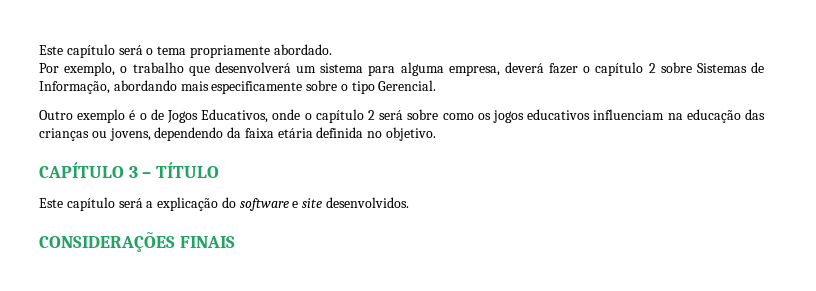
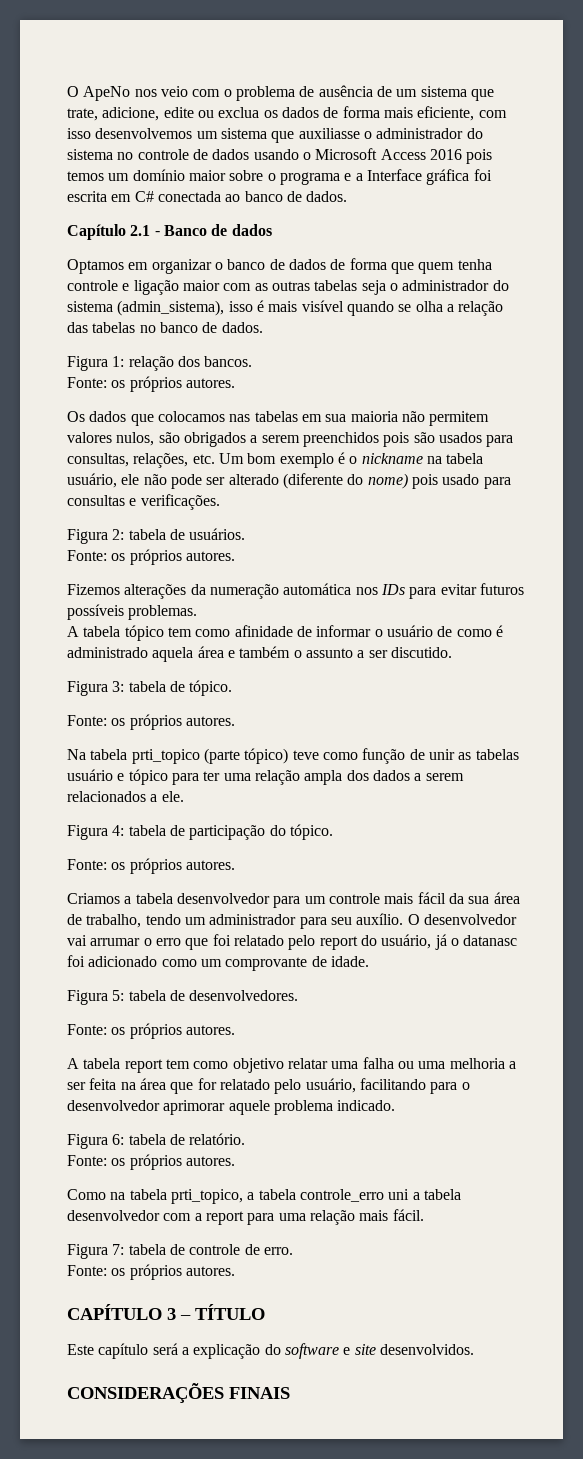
[39,44,332,58] [39,62,764,76] [39,80,437,94] [39,109,765,123] [39,127,437,141] Este capítulo será o tema propriamente abordado. // Por exemplo, o trabalho que desenvolverá um sistema para alguma empresa, deverá fazer o capítulo 2 sobre Sistemas de Informação, abordando mais especificamente sobre o tipo Gerencial. // Outro exemplo é o de Jogos Educativos, onde o capítulo 2 será sobre como os jogos educativos influenciam na educação das crianças ou jovens, dependendo da faixa etária definida no objetivo. -> [67,85,494,101] [67,106,507,121] [67,128,483,143] [67,148,493,164] [67,169,492,185] [67,191,348,202] [67,224,272,240] [67,258,492,274] [67,280,509,295] [67,300,504,316] [67,322,263,333] [67,356,253,371] [67,376,235,392] [67,411,490,426] [67,432,514,447] [67,452,484,468] [67,473,511,489] [67,494,220,510] [67,528,246,544] [67,549,235,565] [67,583,524,599] [67,604,198,620] [67,625,503,641] [67,646,452,662] [67,680,233,696] [67,714,235,730] [67,748,519,764] [67,769,464,785] [67,791,184,802] [67,824,333,840] [67,858,235,874] [67,892,520,908] [67,913,517,929] [67,934,518,950] [67,955,369,971] [67,990,299,1005] [67,1023,235,1039] [67,1057,516,1073] [67,1078,470,1094] [67,1100,396,1115] [67,1133,246,1149] [67,1154,235,1170] [67,1189,461,1204] [67,1209,424,1225] [67,1244,293,1259] [67,1264,235,1280] O ApeNo nos veio com o problema de ausência de um sistema que trate, adicione, edite ou exclua os dados de forma mais eficiente, com isso desenvolvemos um sistema que auxiliasse o administrador do sistema no controle de dados usando o Microsoft Access 2016 pois temos um domínio maior sobre o programa e a Interface gráfica foi escrita em C# conectada ao banco de dados. // Capítulo 2.1 - Banco de dados // Optamos em organizar o banco de dados de forma que quem tenha controle e ligação maior com as outras tabelas seja o administrador do sistema (admin_sistema), isso é mais visível quando se olha a relação das tabelas no banco de dados. // Figura 1: relação dos bancos. // Fonte: os próprios autores. // Os dados que colocamos nas tabelas em sua maioria não permitem valores nulos, são obrigados a serem preenchidos pois são usados para consultas, relações, etc. Um bom exemplo é o nickname na tabela usuário, ele não pode ser alterado (diferente do nome) pois usado para consultas e verificações. // Figura 2: tabela de usuários. // Fonte: os próprios autores. // Fizemos alterações da numeração automática nos IDs para evitar futuros possíveis problemas. // A tabela tópico tem como afinidade de informar o usuário de como é administrado aquela área e também o assunto a ser discutido. // Figura 3: tabela de tópico. // Fonte: os próprios autores. // Na tabela prti_topico (parte tópico) teve como função de unir as tabelas usuário e tópico para ter uma relação ampla dos dados a serem relacionados a ele. // Figura 4: tabela de participação do tópico. // Fonte: os próprios autores. // Criamos a tabela desenvolvedor para um controle mais fácil da sua área de trabalho, tendo um administrador para seu auxílio. O desenvolvedor vai arrumar o erro que foi relatado pelo report do usuário, já o datanasc foi adicionado como um comprovante de idade. // Figura 5: tabela de desenvolvedores. // Fonte: os próprios autores. // A tabela report tem como objetivo relatar uma falha ou uma melhoria a ser feita na área que for relatado pelo usuário, facilitando para o desenvolvedor aprimorar aquele problema indicado. // Figura 6: tabela de relatório. // Fonte: os próprios autores. // Como na tabela prti_topico, a tabela controle_erro uni a tabela desenvolvedor com a report para uma relação mais fácil. // Figura 7: tabela de controle de erro. // Fonte: os próprios autores.

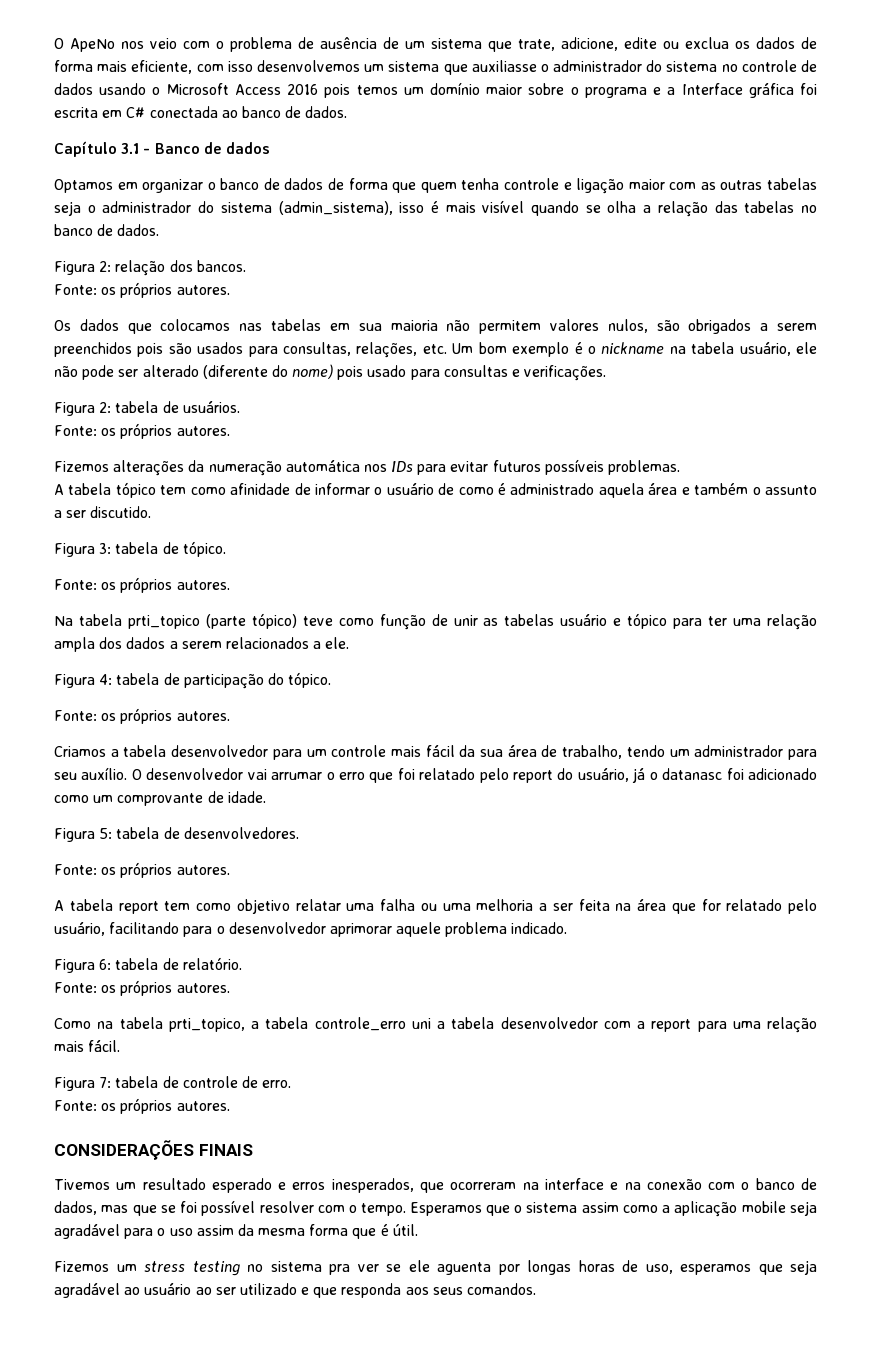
[130,225,151,236] 2.1 -> [121,143,140,154] 3.1
[112,356,125,367] 1: -> [99,261,112,272] 2:
[67,1304,265,1320] [67,1343,474,1359] [67,1383,290,1403] CAPÍTULO 3 – TÍTULO // Este capítulo será a explicação do software e site desenvolvidos. // CONSIDERAÇÕES FINAIS -> [54,1140,253,1160] [54,1178,817,1193] [54,1200,818,1217] [54,1224,418,1239] [54,1260,817,1276] [54,1283,537,1298] CONSIDERAÇÕES FINAIS // Tivemos um resultado esperado e erros inesperados, que ocorreram na interface e na conexão com o banco de dados, mas que se foi possível resolver com o tempo. Esperamos que o sistema assim como a aplicação mobile seja agradável para o uso assim da mesma forma que é útil. // Fizemos um stress testing no sistema pra ver se ele aguenta por longas horas de uso, esperamos que seja agradável ao usuário ao ser utilizado e que responda aos seus comandos.

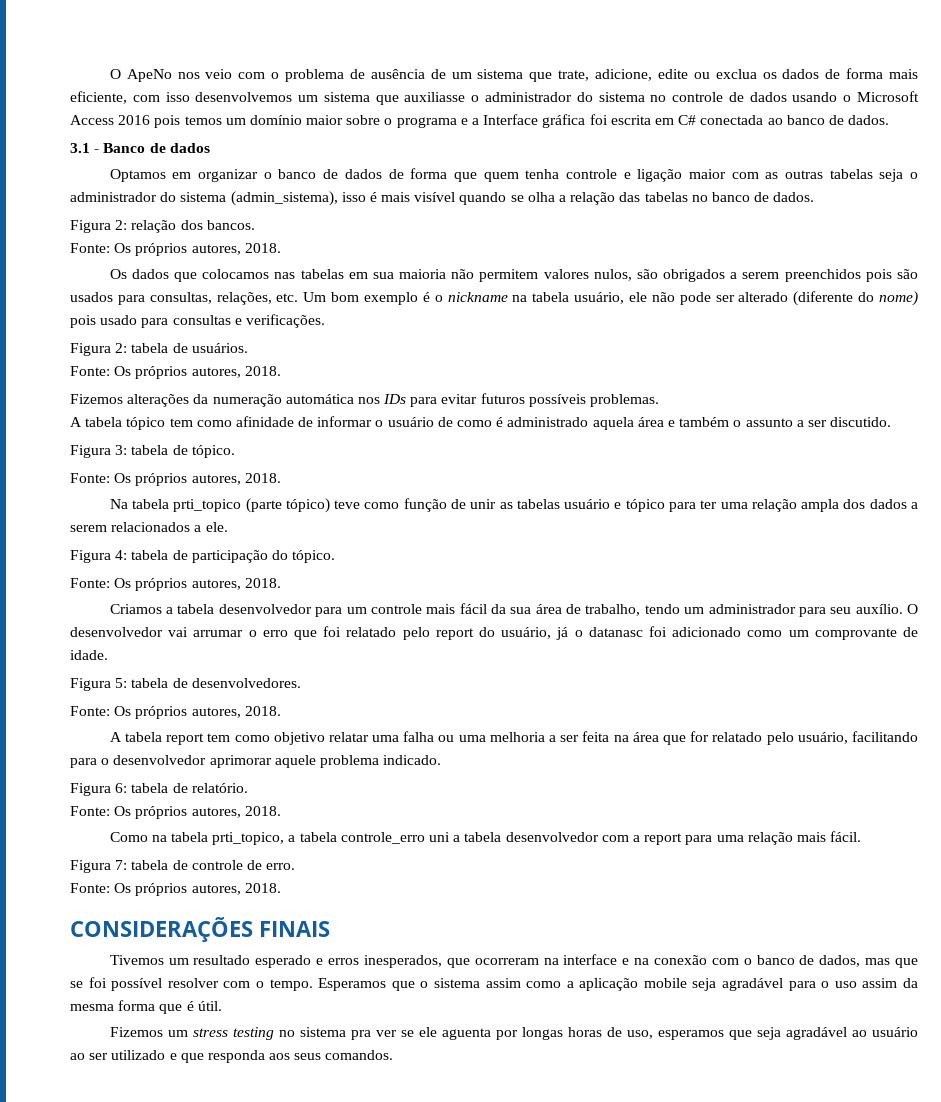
[54,141,117,157] Capítulo -> (890, 120) none
[101,282,230,298] os próprios autores. -> [114,243,281,256] Os próprios autores, 2018.
[101,423,230,439] os próprios autores. -> [114,366,281,379] Os próprios autores, 2018.
[101,577,230,593] os próprios autores. -> [114,473,281,486] Os próprios autores, 2018.
[101,708,230,724] os próprios autores. -> [114,578,281,591] Os próprios autores, 2018.
[101,862,230,878] os próprios autores. -> [114,706,281,719] Os próprios autores, 2018.
[101,980,230,996] os próprios autores. -> [114,806,281,819] Os próprios autores, 2018.
[101,1098,230,1114] os próprios autores. -> [114,883,281,896] Os próprios autores, 2018.

